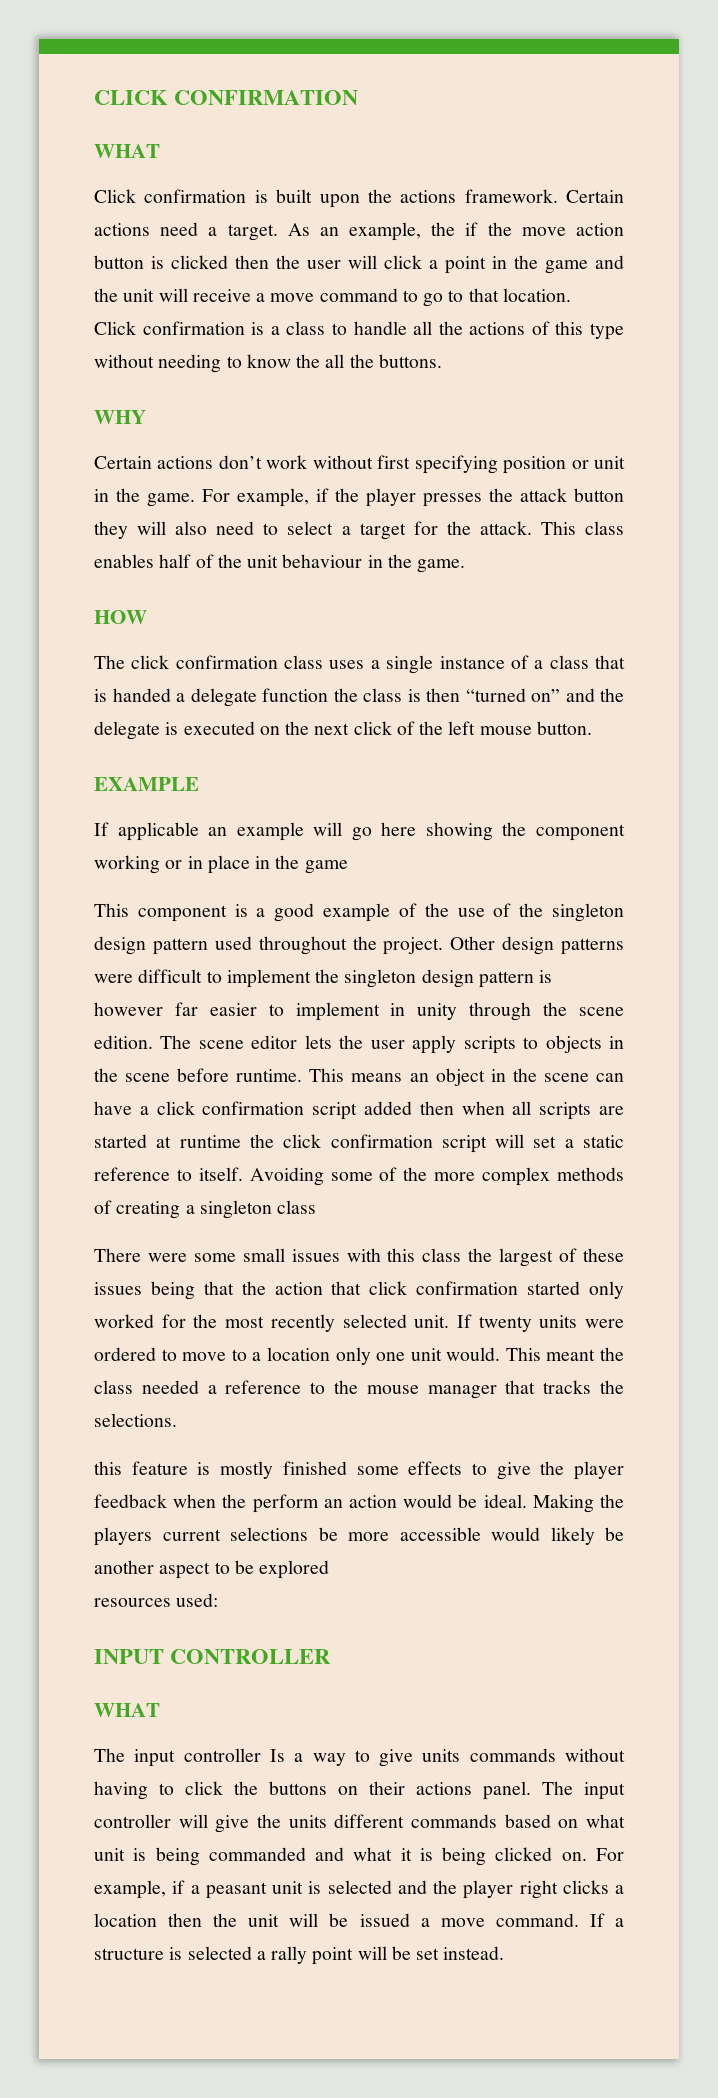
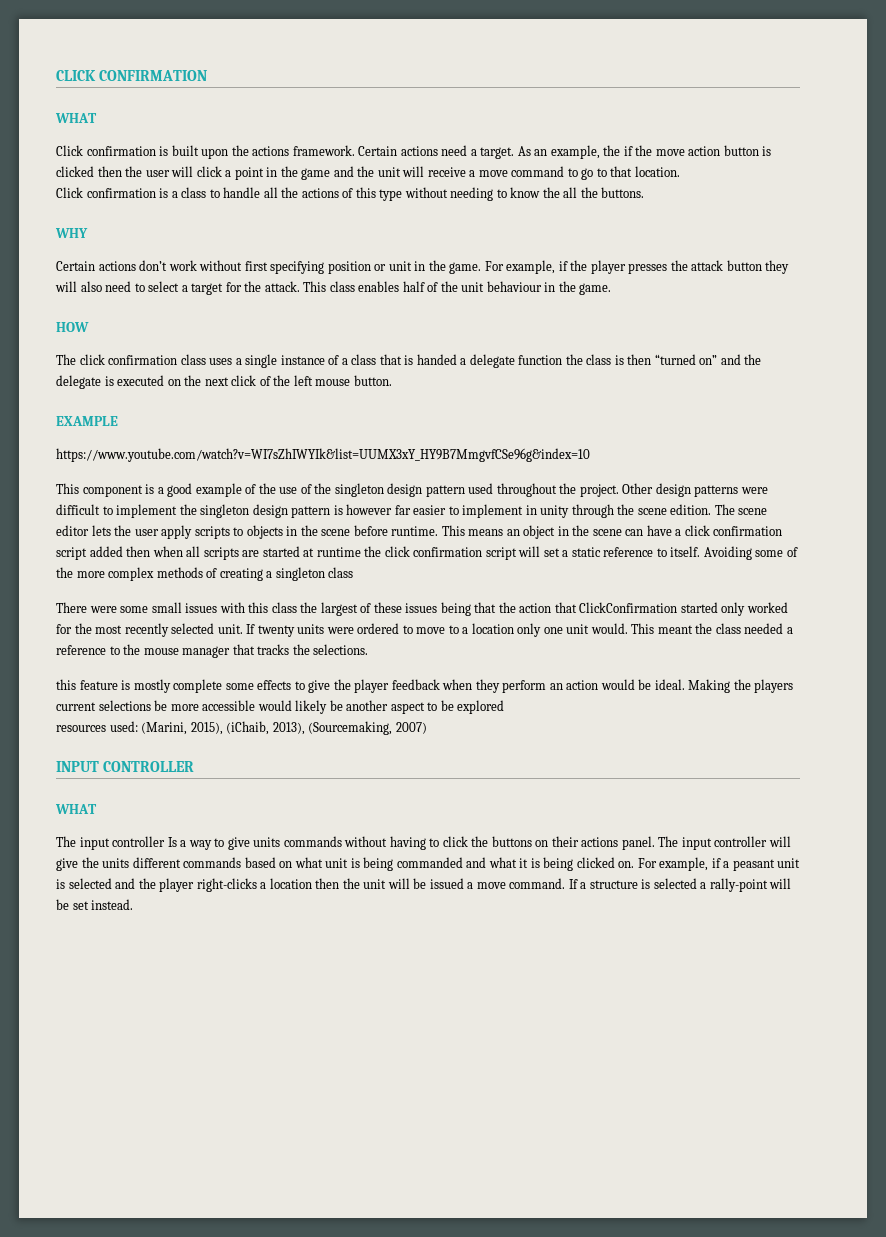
[94,822,625,841] [94,855,348,874] If applicable an example will go here showing the component working or in place in the game -> [56,448,590,462] https://www.youtube.com/watch?v=WI7sZhIWYIk&list=UUMX3xY_HY9B7MmgvfCSe96g&index=10
[369,1281,519,1295] click confirmation -> [579,602,678,613] ClickConfirmation
[282,1461,347,1475] finished -> [173,679,223,693] complete
[222,1494,247,1508] the -> [475,679,500,693] they
(219, 1600) none -> [141,721,427,735] (Marini, 2015), (iChaib, 2013), (Sourcemaking, 2007)
[519,1880,609,1899] right clicks -> [196,878,257,892] right-clicks
[271,1946,354,1965] rally point -> [709,878,768,892] rally-point

